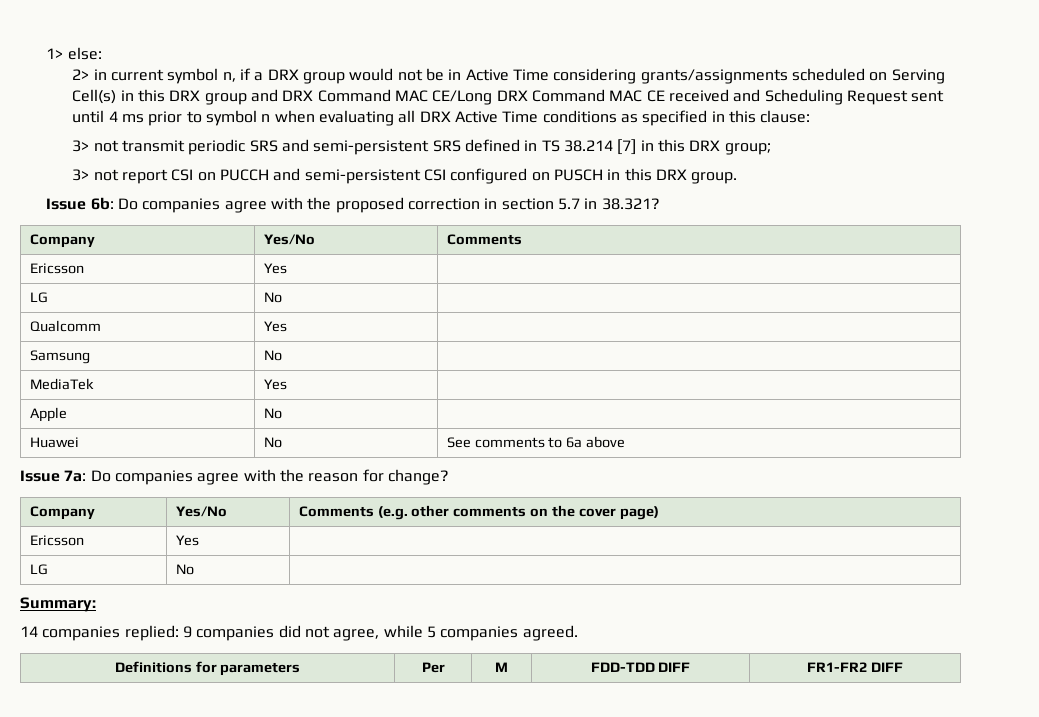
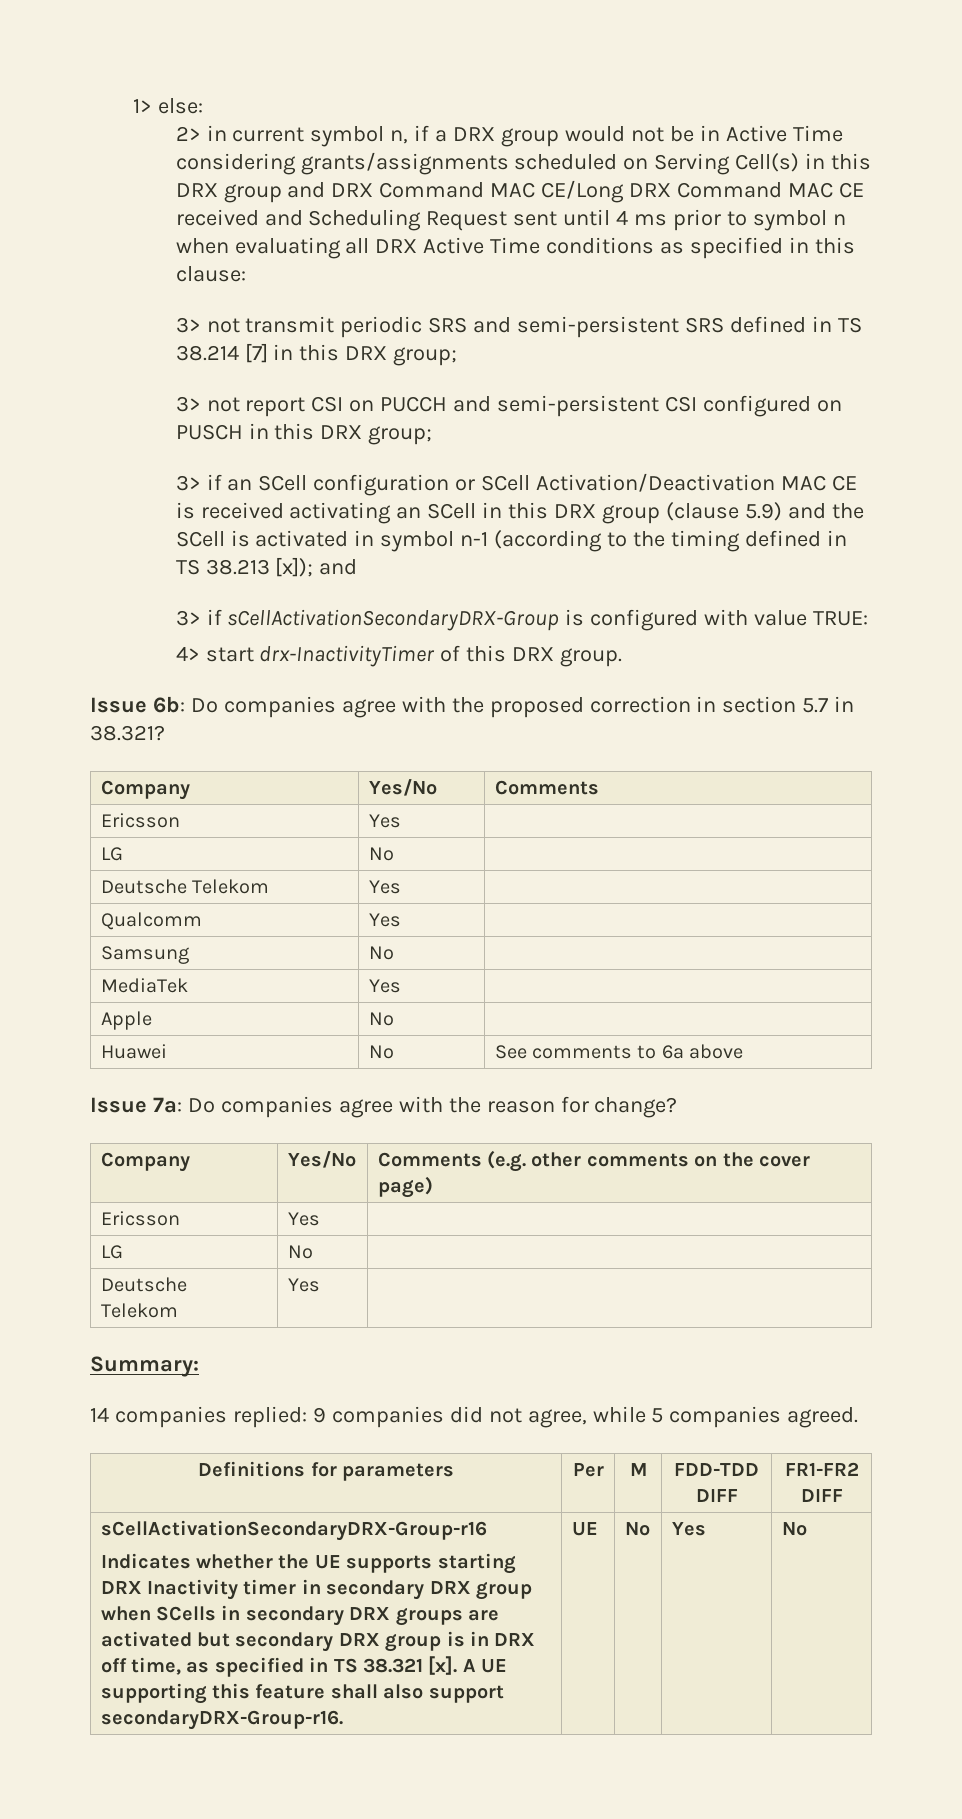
(687, 174) none -> [368,426,433,445] [175,473,858,496] [175,502,864,524] [175,530,847,552] [175,557,358,577] [175,609,869,631] [175,645,555,667] group; // 3> if an SCell configuration or SCell Activation/Deactivation MAC CE is received activating an SCell in this DRX group (clause 5.9) and the SCell is activated in symbol n-1 (according to the timing defined in TS 38.213 [x]); and // 3> if sCellActivationSecondaryDRX-Group is configured with value TRUE: // 4> start drx-InactivityTimer of this DRX
(282, 297) none -> [100,879,269,894] [368,880,401,894] // Deutsche Telekom | Yes |
(194, 569) none -> [100,1277,187,1292] [100,1303,178,1318] [287,1278,320,1292] // Deutsche Telekom | Yes |
(903, 667) none -> [100,1520,487,1541] [100,1553,516,1574] [100,1579,532,1600] [100,1605,499,1626] [100,1631,536,1652] [100,1656,508,1677] [100,1683,504,1704] [100,1710,343,1730] [571,1522,598,1536] [624,1522,650,1536] [671,1522,706,1536] [781,1522,807,1536] // sCellActivationSecondaryDRX-Group-r16 // Indicates whether the UE supports starting DRX Inactivity timer in secondary DRX group when SCells in secondary DRX groups are activated but secondary DRX group is in DRX off time, as specified in TS 38.321 [x]. A UE supporting this feature shall also support secondaryDRX-Group-r16. | UE | No | Yes | No

